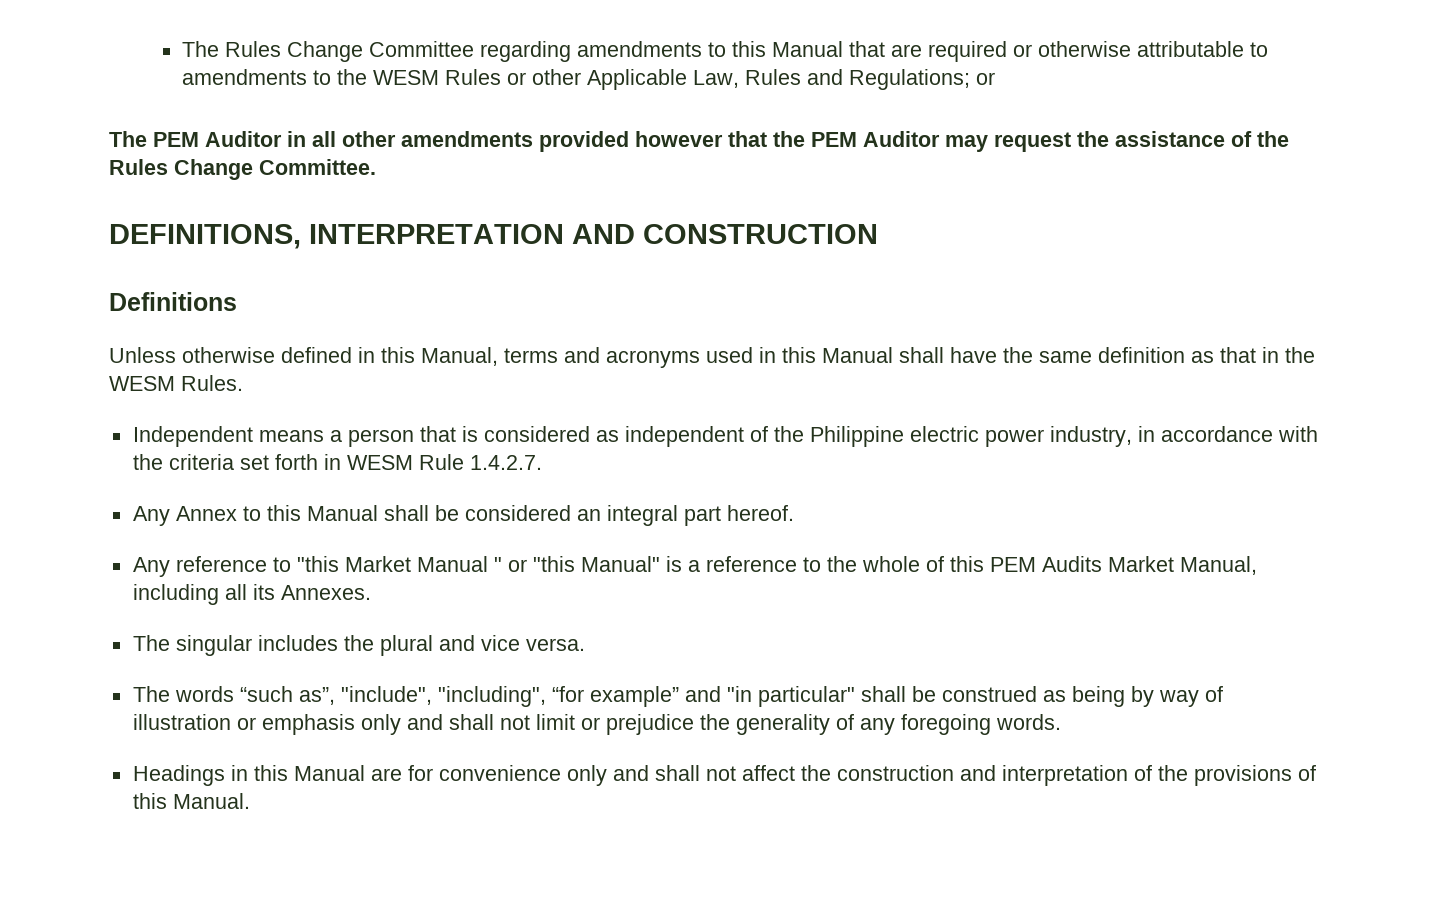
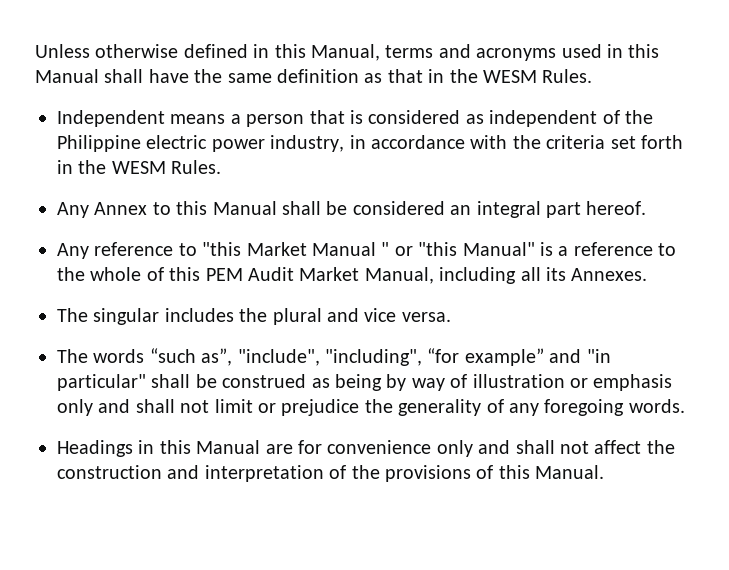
[182,41,1269,62] [182,69,996,90] [109,131,1289,152] [109,159,376,180] [109,224,878,249] [109,292,237,311] The Rules Change Committee regarding amendments to this Manual that are required or otherwise attributable to amendments to the WESM Rules or other Applicable Law, Rules and Regulations; or // The PEM Auditor in all other amendments provided however that the PEM Auditor may request the assistance of the Rules Change Committee. // DEFINITIONS, INTERPRETATION AND CONSTRUCTION // Definitions // -> (35, 51) none
[346,454,542,470] WESM Rule 1.4.2.7. -> [78,160,222,174] the WESM Rules.
[1041,556,1102,572] Audits -> [248,267,294,281] Audit

